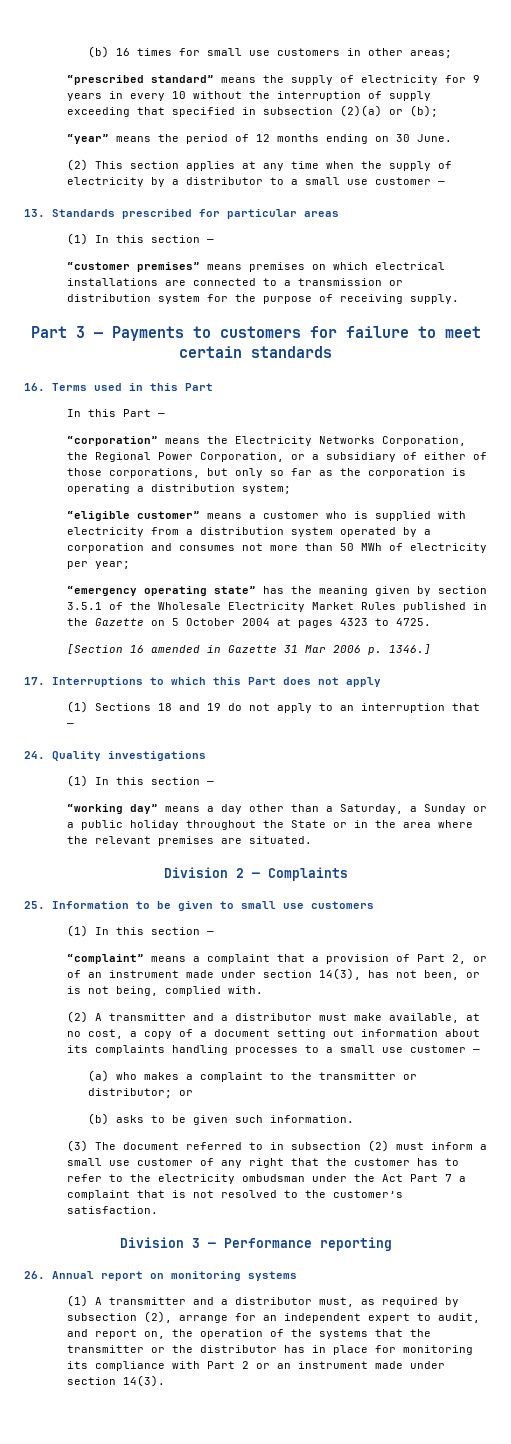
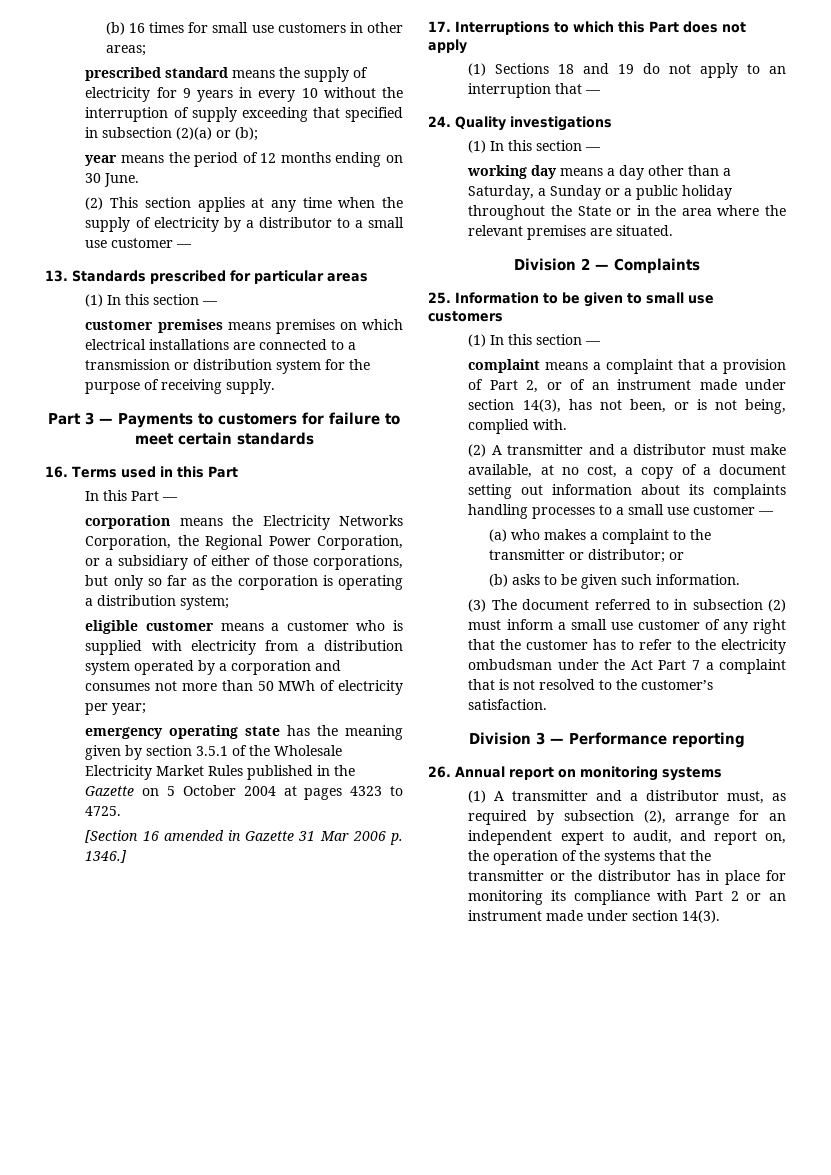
[66,75,214,85] “prescribed standard” -> [85,67,229,81] prescribed standard
[66,134,109,144] “year” -> [85,155,118,166] year
[66,262,200,272] “customer premises” -> [85,319,223,333] customer premises
[66,436,158,446] “corporation” -> [85,515,171,529] corporation
[66,511,200,521] “eligible customer” -> [85,620,215,634] eligible customer
[66,586,256,596] “emergency operating state” -> [85,725,281,739] emergency operating state
[66,804,158,814] “working day” -> [467,165,558,179] working day
[66,954,144,964] “complaint” -> [468,359,541,373] complaint

